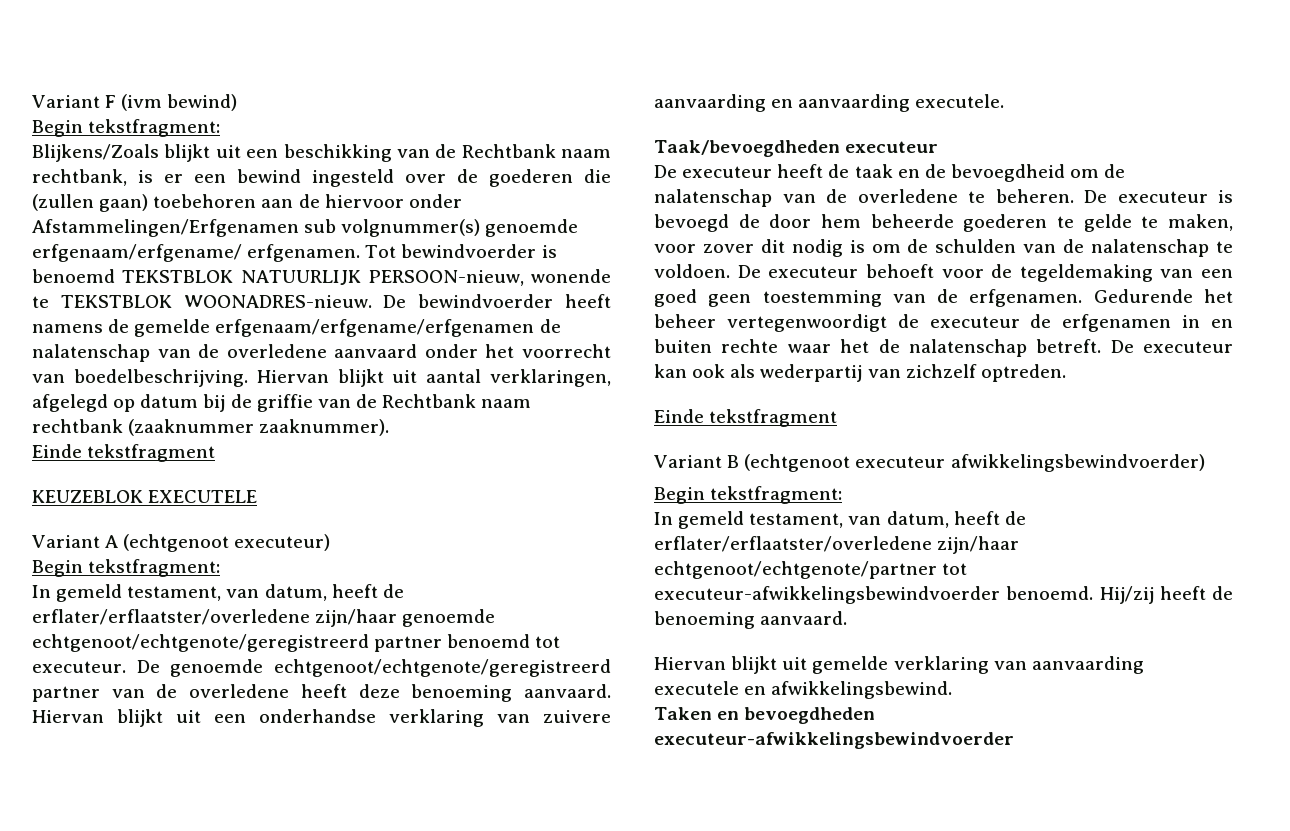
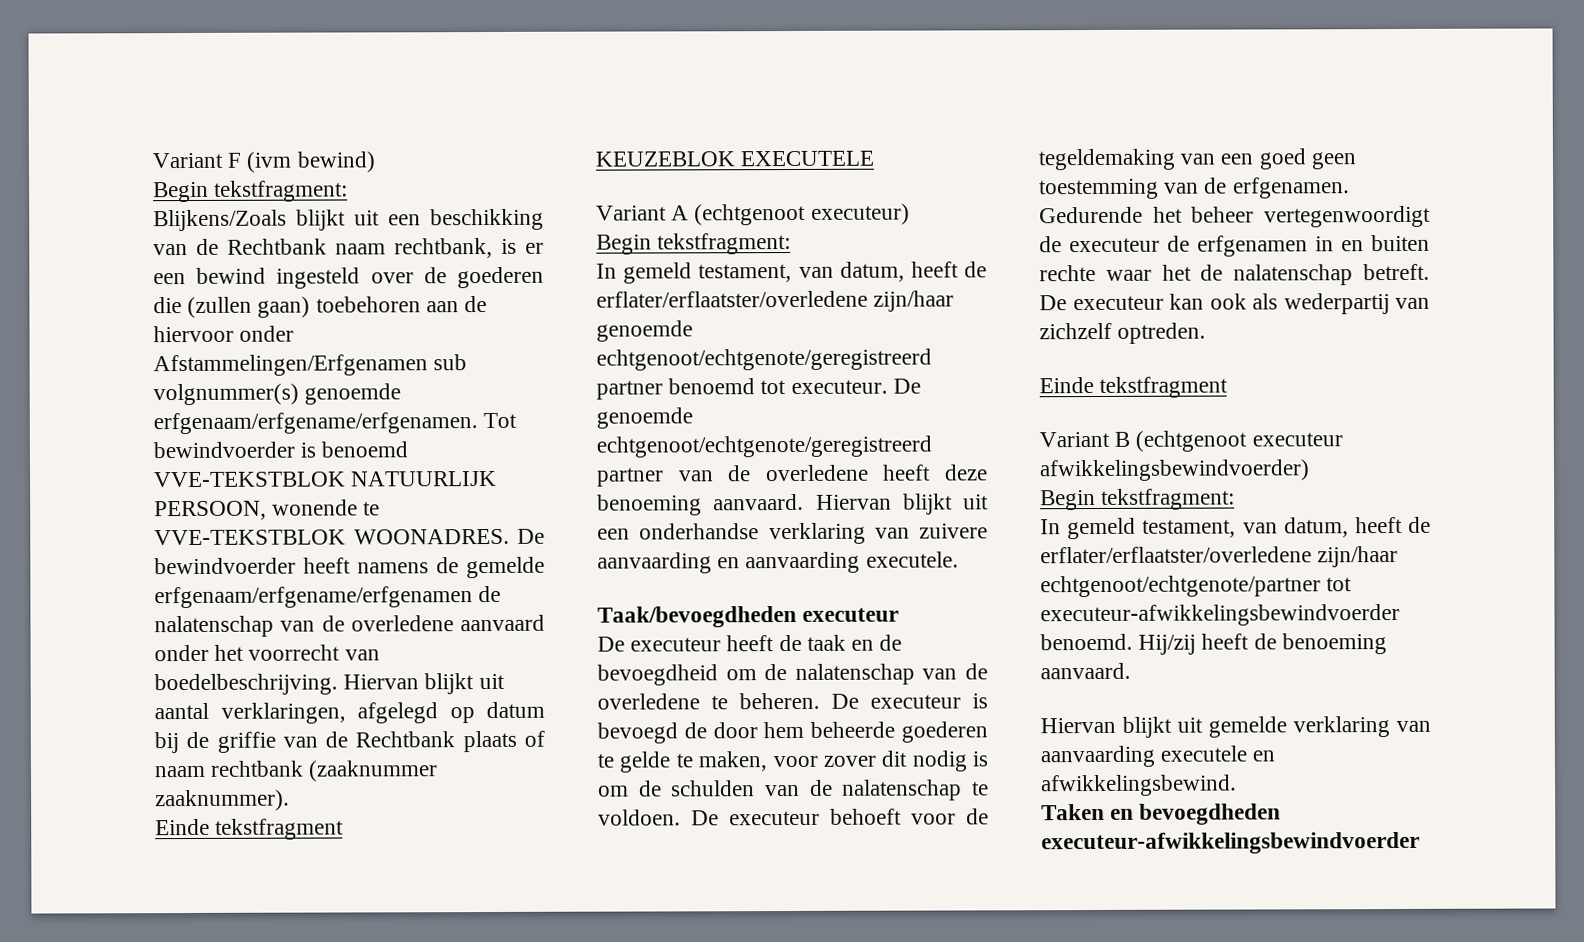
[32,244,361,262] erfgenaam/erfgename/ erfgenamen. -> [153,412,478,435] erfgenaam/erfgename/erfgenamen.
[122,269,611,286] [32,295,372,308] TEKSTBLOK NATUURLIJK PERSOON-nieuw, wonende te TEKSTBLOK WOONADRES-nieuw. -> [154,470,498,488] [154,499,381,521] [154,528,510,546] VVE-TEKSTBLOK NATUURLIJK PERSOON, wonende te VVE-TEKSTBLOK WOONADRES.
(477, 401) none -> [462,730,545,753] plaats of

